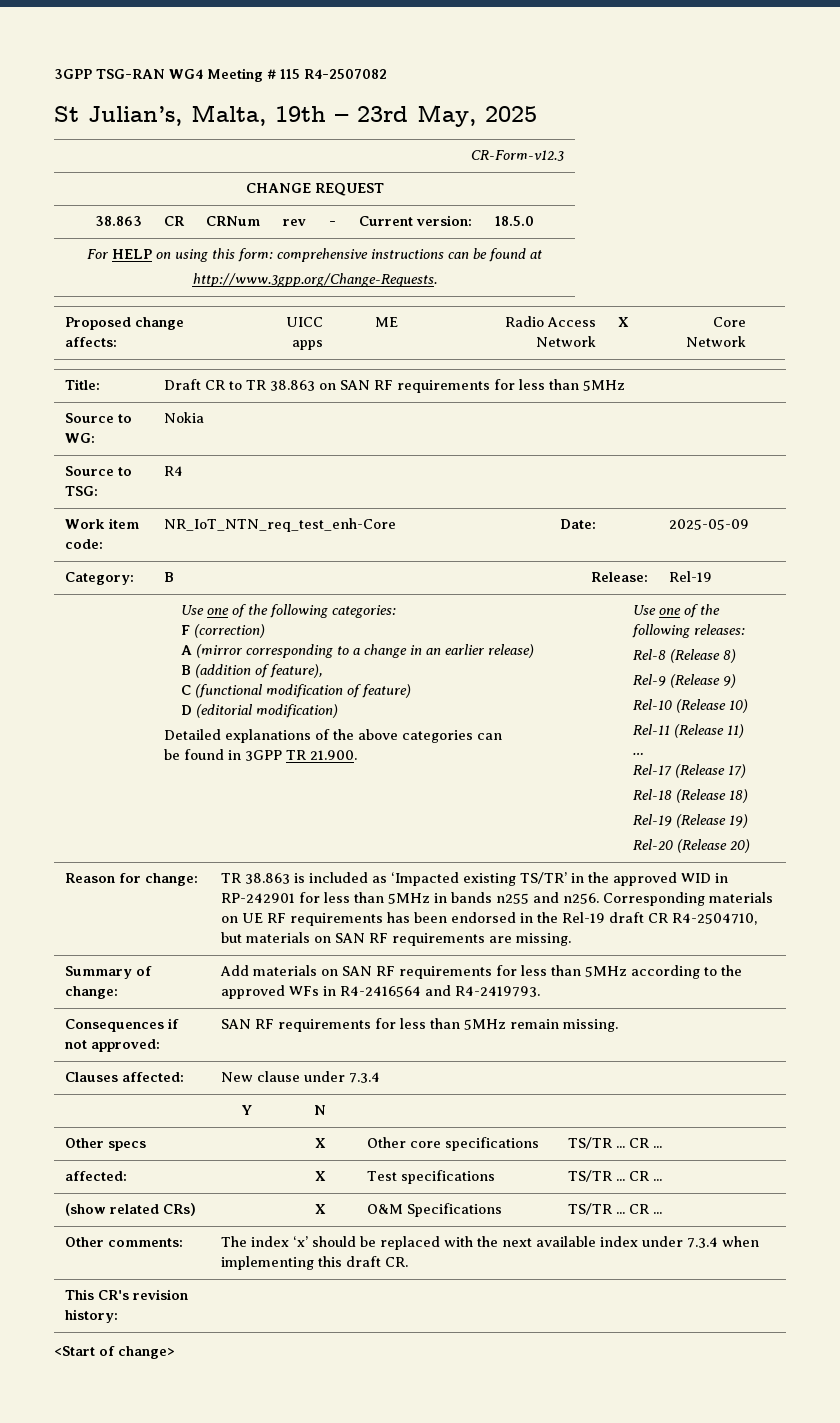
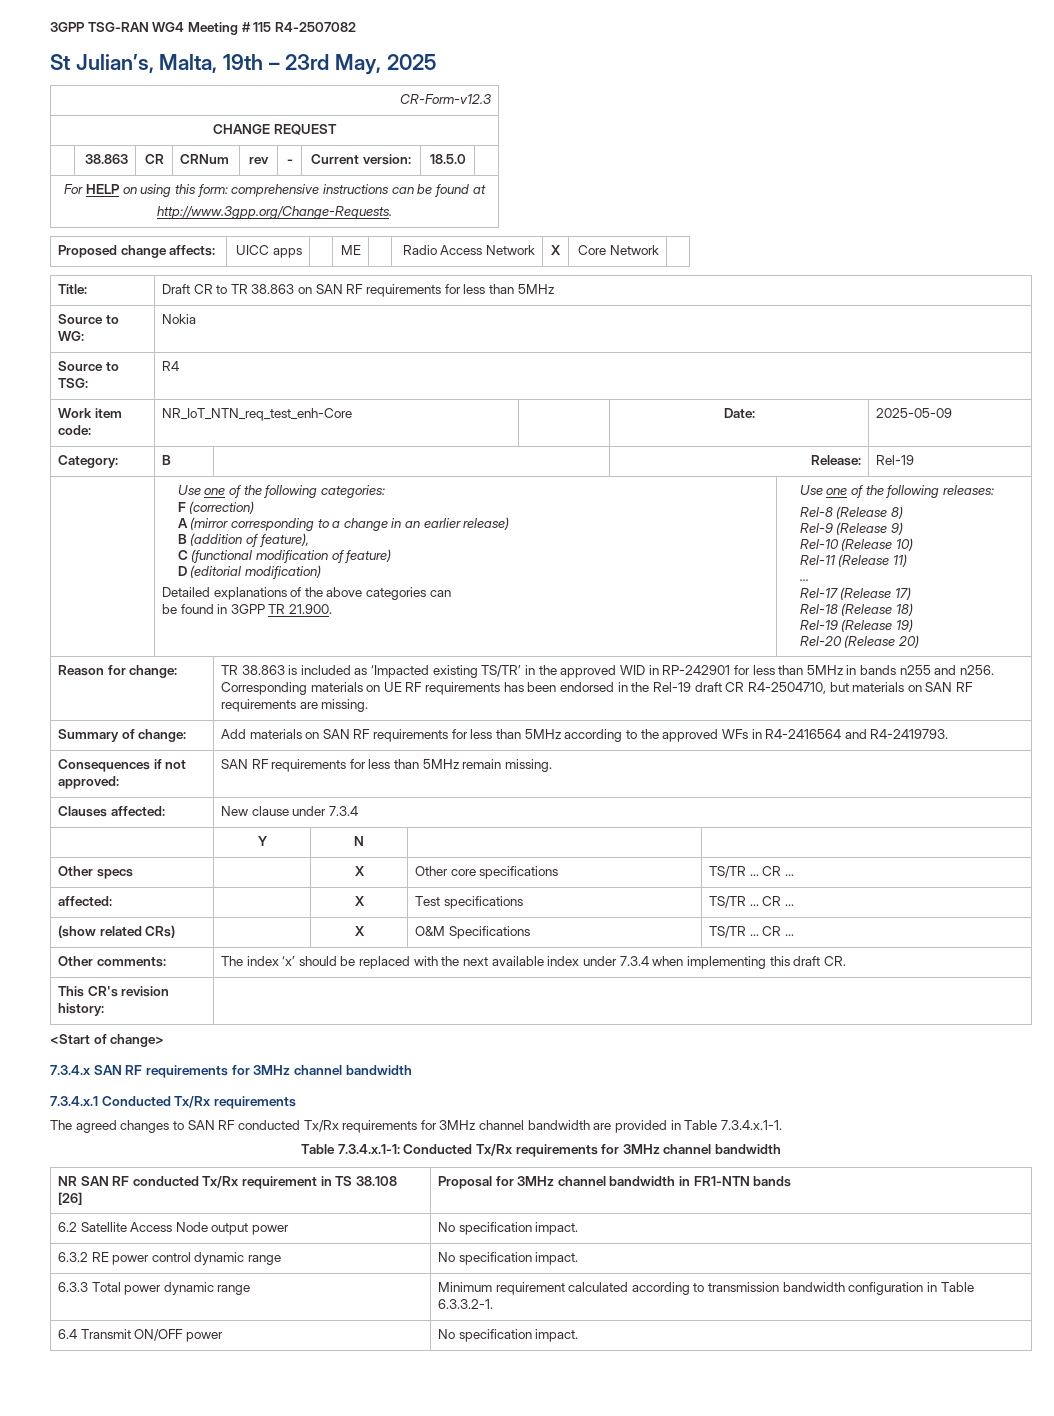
(175, 1352) none -> [50,1065,412,1078] [50,1096,296,1109] [50,1120,782,1133] [300,1144,782,1157] [57,1176,398,1189] [57,1192,82,1205] [437,1176,792,1189] [57,1222,290,1235] [437,1222,579,1235] [57,1252,282,1265] [437,1252,579,1265] [57,1282,251,1295] [437,1282,974,1295] [437,1299,493,1309] [57,1329,223,1342] [437,1329,579,1342] // 7.3.4.x SAN RF requirements for 3MHz channel bandwidth // 7.3.4.x.1 Conducted Tx/Rx requirements // The agreed changes to SAN RF conducted Tx/Rx requirements for 3MHz channel bandwidth are provided in Table 7.3.4.x.1-1. // Table 7.3.4.x.1-1: Conducted Tx/Rx requirements for 3MHz channel bandwidth // NR SAN RF conducted Tx/Rx requirement in TS 38.108 [26] | Proposal for 3MHz channel bandwidth in FR1-NTN bands // 6.2 Satellite Access Node output power | No specification impact. // 6.3.2 RE power control dynamic range | No specification impact. // 6.3.3 Total power dynamic range | Minimum requirement calculated according to transmission bandwidth configuration in Table 6.3.3.2-1. // 6.4 Transmit ON/OFF power | No specification impact.

